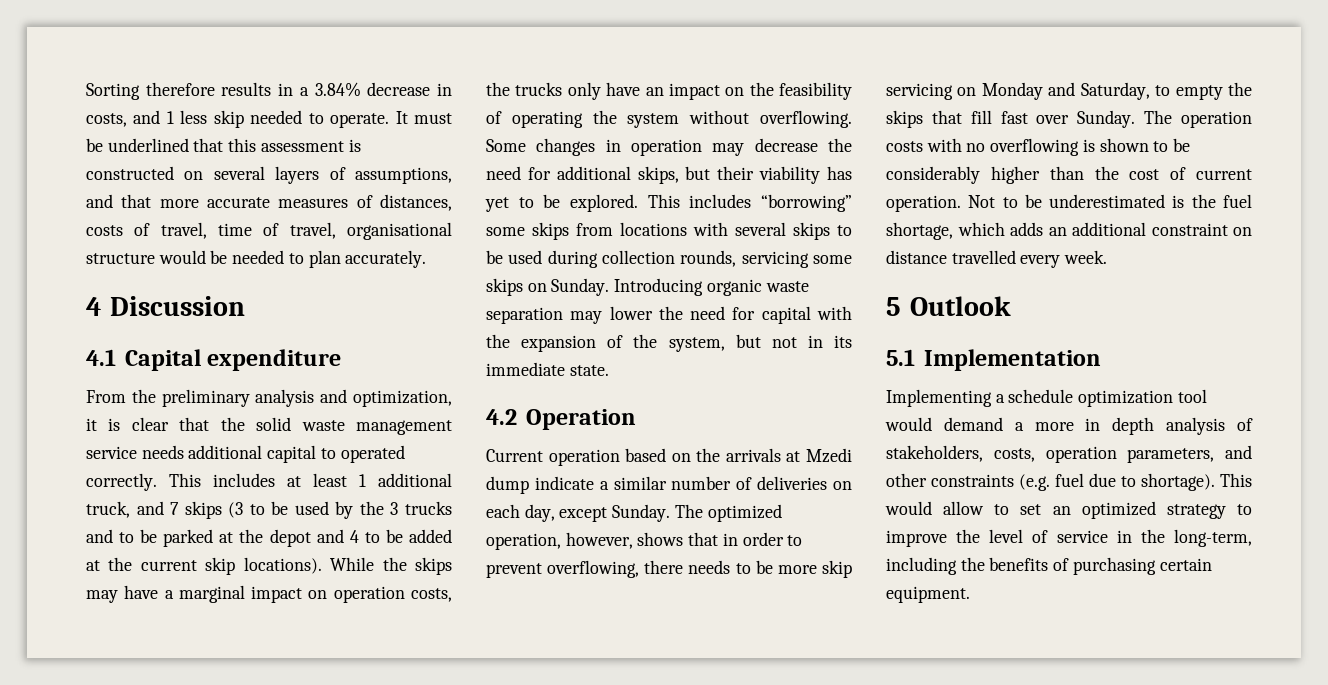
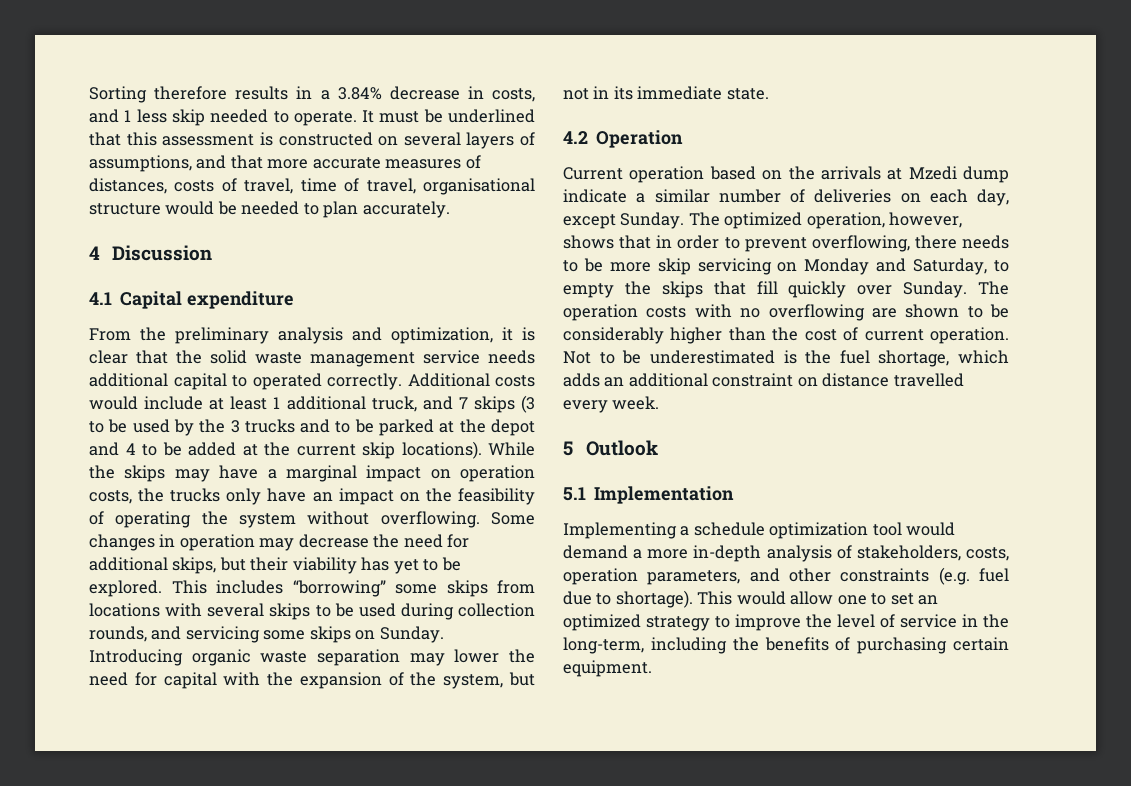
[169,473,275,487] This includes -> [407,373,535,387] [89,396,204,410] Additional costs would include
(737, 258) none -> [151,626,182,640] and
[1000,111,1028,124] fast -> [788,281,847,298] quickly
[1082,139,1095,152] is -> [871,308,897,318] are
[1085,417,1155,435] in depth -> [693,545,762,562] in-depth
(985, 508) none -> [837,595,867,605] one

